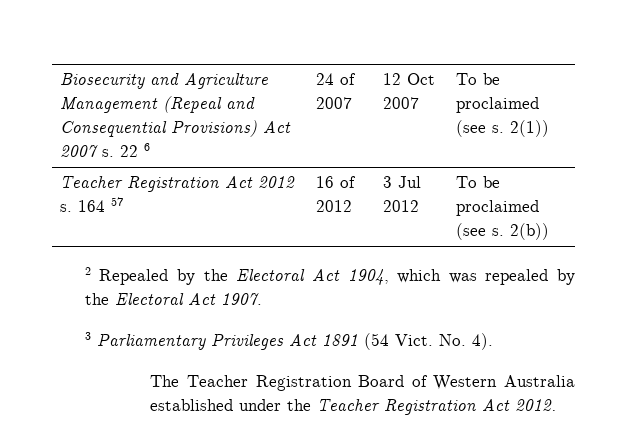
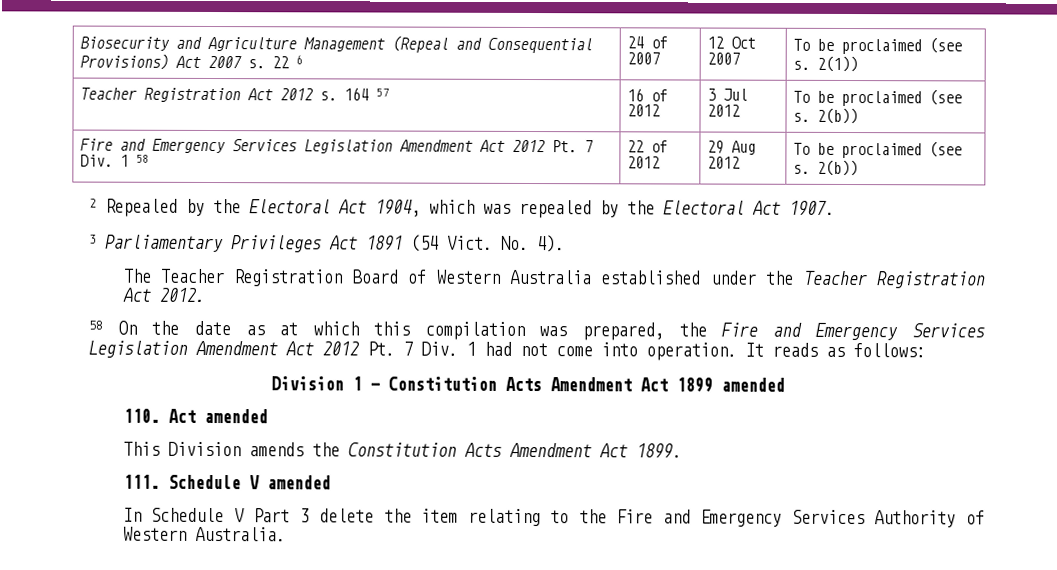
(549, 231) none -> [80,138,594,154] [80,154,150,167] [627,140,669,153] [627,156,661,169] [707,140,757,155] [707,156,741,169] [793,141,963,159] [793,159,859,177] // Fire and Emergency Services Legislation Amendment Act 2012 Pt. 7 Div. 1 58 | 22 of 2012 | 29 Aug 2012 | To be proclaimed (see s. 2(b))
(557, 405) none -> [88,320,985,341] [88,340,927,361] [271,376,785,393] [122,408,268,424] [122,441,682,459] [122,474,331,490] [122,507,985,528] [122,526,286,542] // 58 On the date as at which this compilation was prepared, the Fire and Emergency Services Legislation Amendment Act 2012 Pt. 7 Div. 1 had not come into operation. It reads as follows: // Division 1 — Constitution Acts Amendment Act 1899 amended // 110. Act amended // This Division amends the Constitution Acts Amendment Act 1899. // 111. Schedule V amended // In Schedule V Part 3 delete the item relating to the Fire and Emergency Services Authority of Western Australia.

